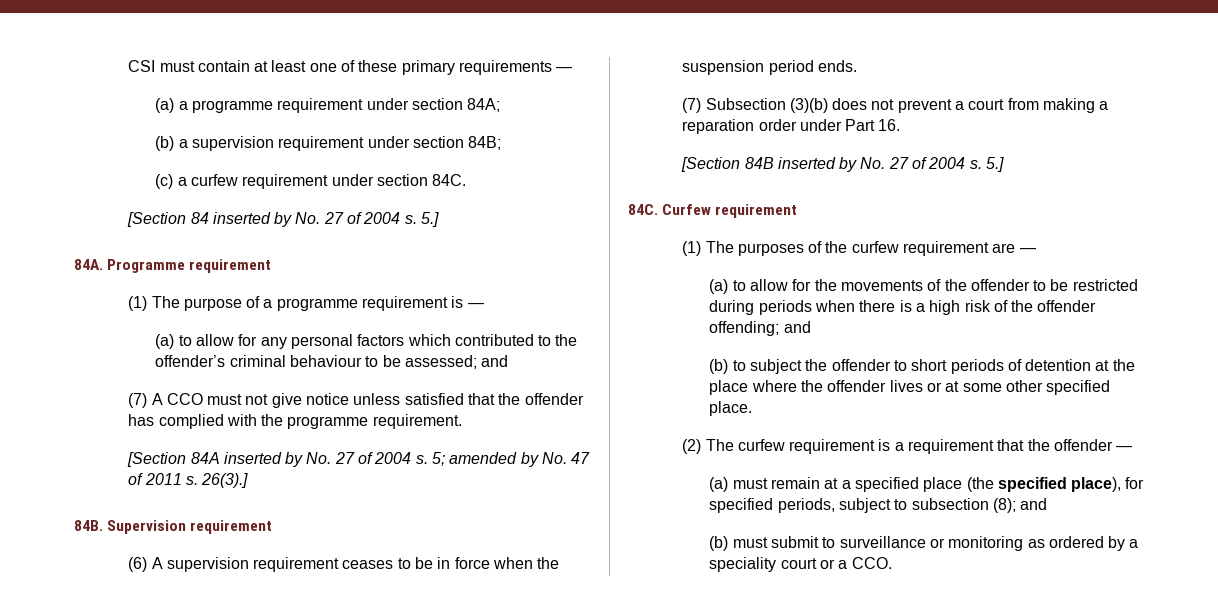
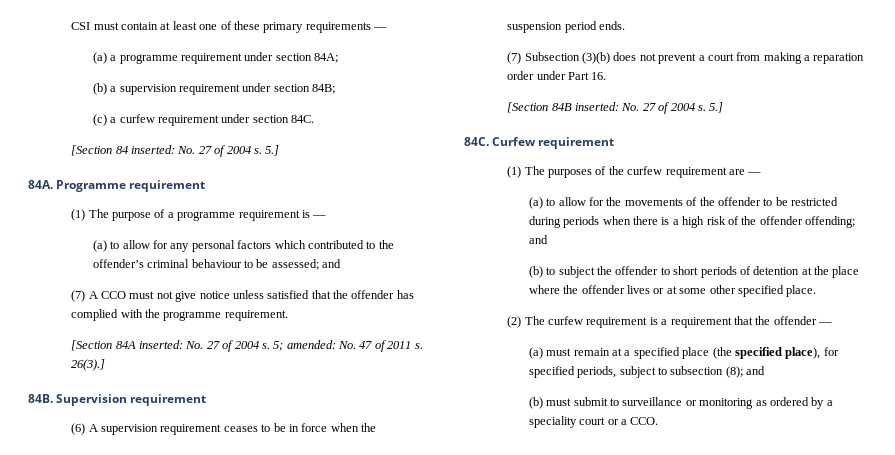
[212,212,293,227] inserted by -> [131,145,176,154] inserted:
[223,452,304,467] inserted by -> [139,340,184,349] inserted:
[449,452,539,467] amended by -> [286,340,336,349] amended:
[777,157,858,172] inserted by -> [575,102,620,111] inserted:

